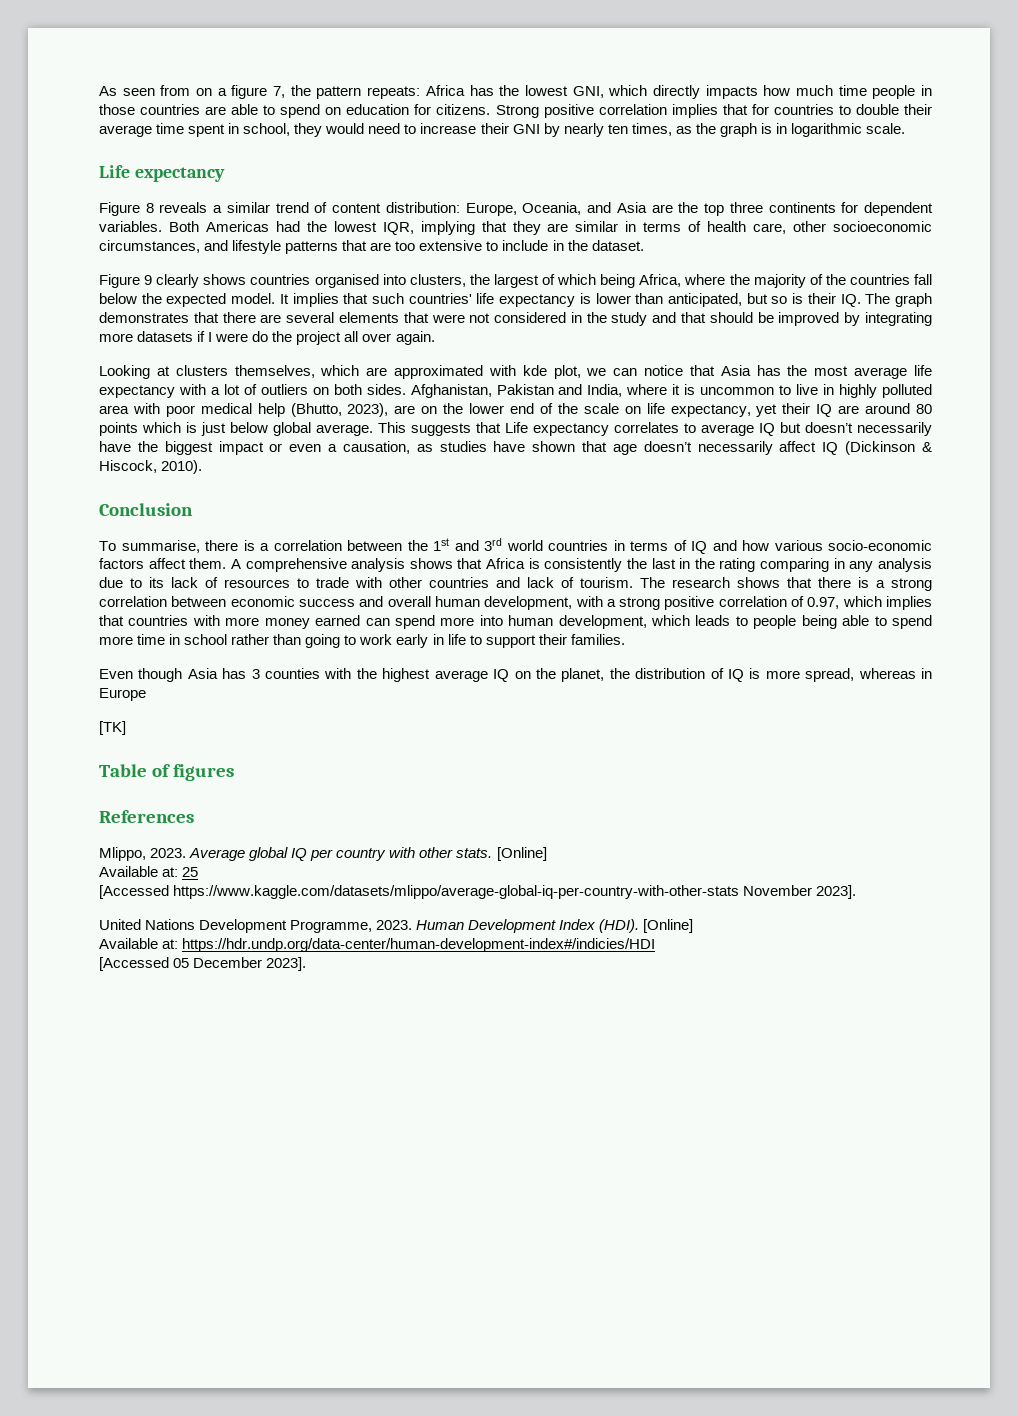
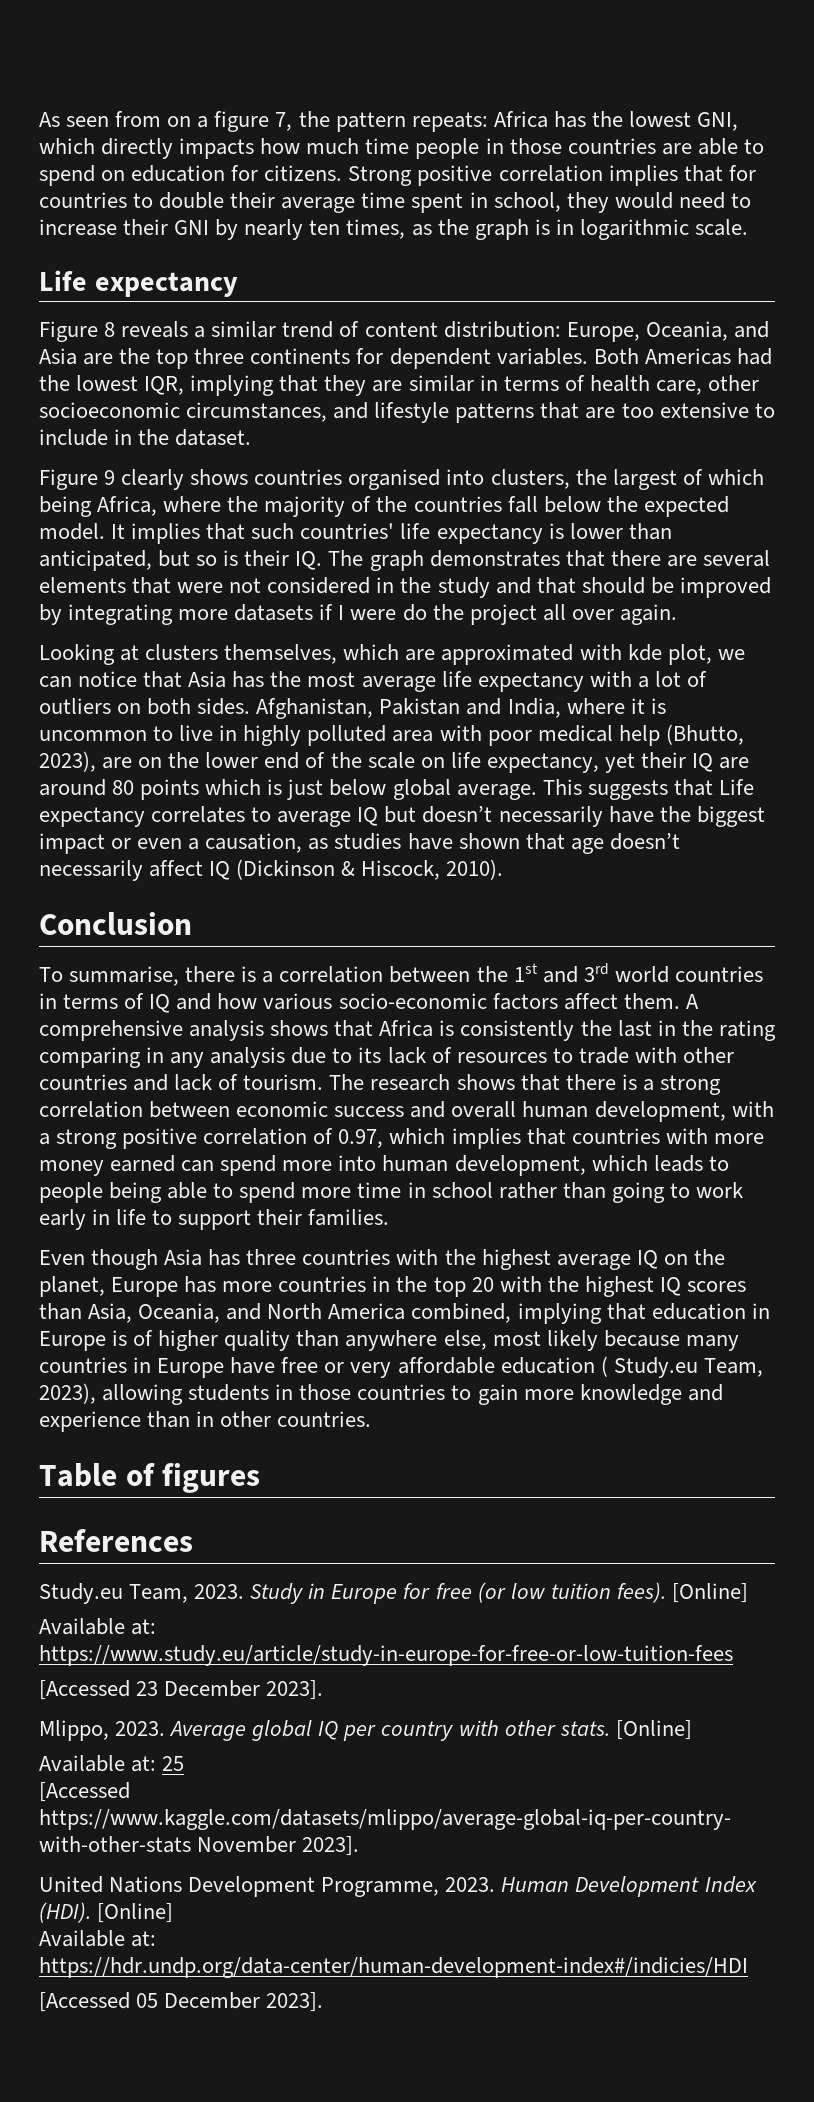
[251,668,321,679] 3 counties -> [246,1249,391,1265] three countries
[609,668,932,682] [99,688,146,701] [99,721,126,735] [99,764,235,781] [99,810,194,823] the distribution of IQ is more spread, whereas in Europe // [TK] // Table of figures // References -> [111,1276,746,1297] [39,1303,770,1324] [39,1330,739,1351] [39,1356,763,1378] [39,1383,723,1405] [39,1411,372,1432] [39,1463,261,1493] [39,1529,193,1552] [39,1582,748,1604] [39,1618,157,1635] [39,1645,733,1666] [39,1680,324,1700] Europe has more countries in the top 20 with the highest IQ scores than Asia, Oceania, and North America combined, implying that education in Europe is of higher quality than anywhere else, most likely because many countries in Europe have free or very affordable education ( Study.eu Team, 2023), allowing students in those countries to gain more knowledge and experience than in other countries. // Table of figures // References // Study.eu Team, 2023. Study in Europe for free (or low tuition fees). [Online] // Available at: https://www.study.eu/article/study-in-europe-for-free-or-low-tuition-fees // [Accessed 23 December 2023].

